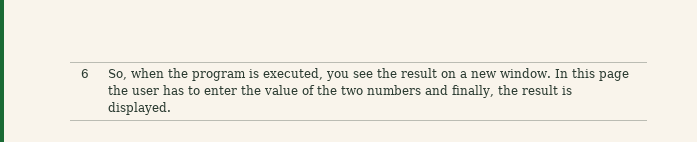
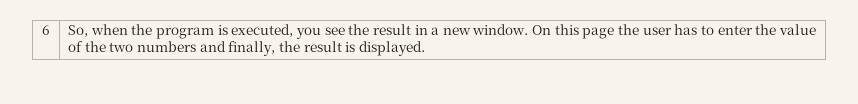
[440,71,456,78] on -> [414,25,428,35] in
[554,69,568,78] In -> [532,25,552,35] On

